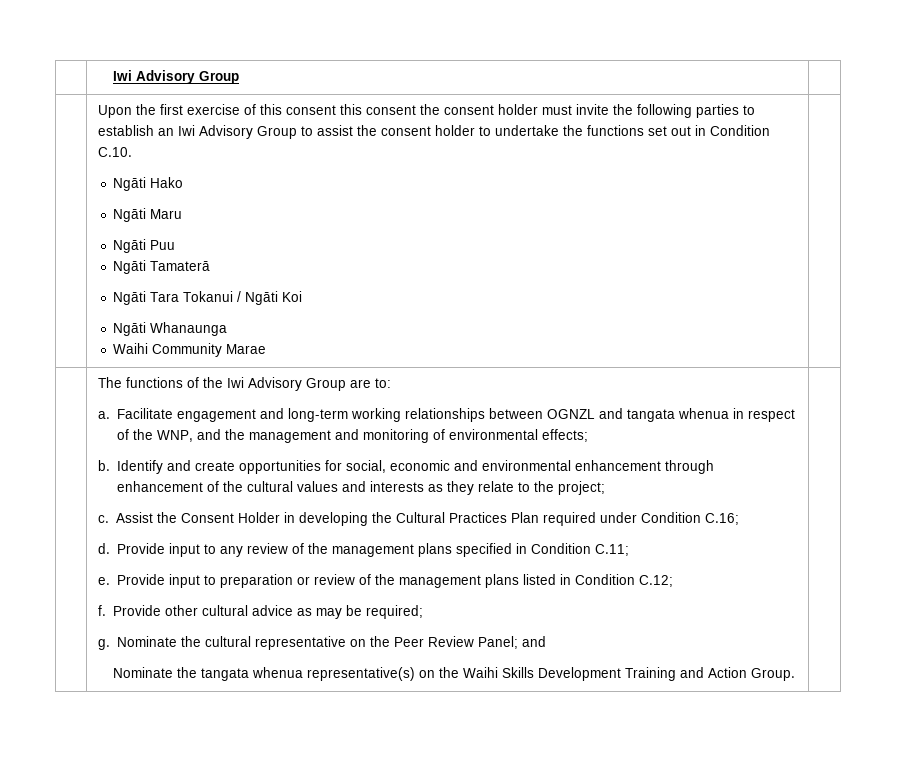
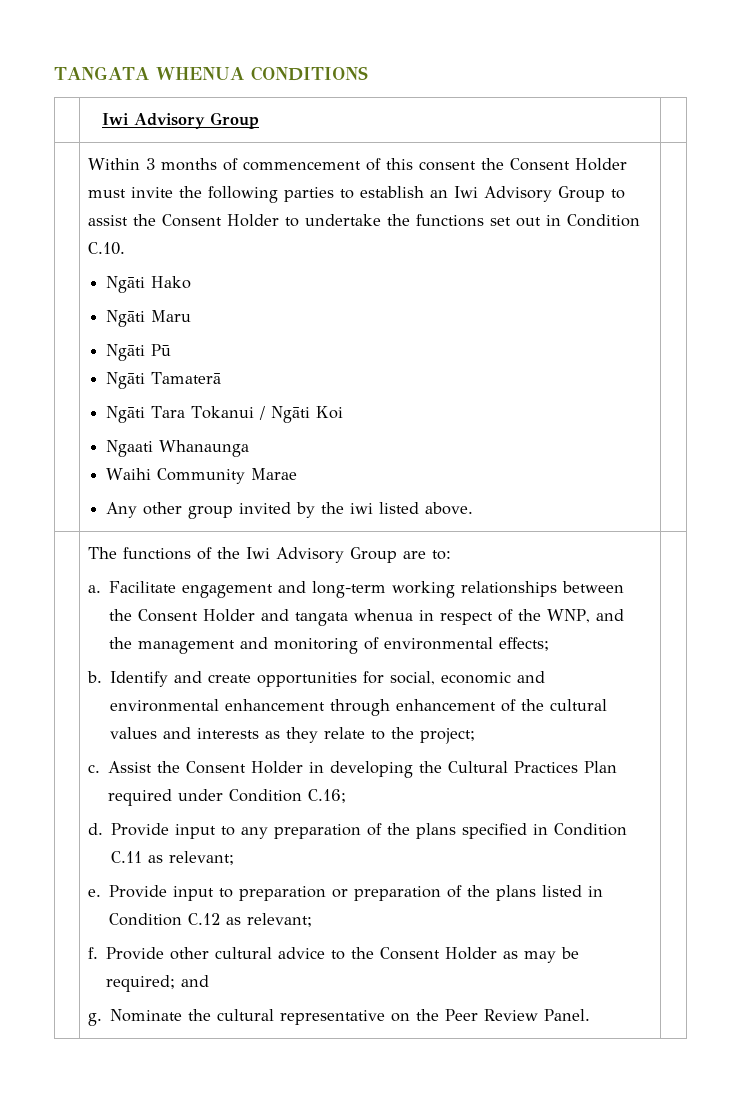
(112, 75) none -> [54,66,368,81] TANGATA WHENUA CONDITIONS //
[97,104,538,118] Upon the first exercise of this consent this consent the consent holder -> [87,158,627,171] Within 3 months of commencement of this consent the Consent Holder
[380,125,475,136] consent holder -> [161,214,279,227] Consent Holder
[149,240,175,250] Puu -> [150,344,171,356] Pū
[112,322,146,336] Ngāti -> [105,440,153,457] Ngaati
(266, 349) none -> [105,502,473,519] // Any other group invited by the iwi listed above.
[546,409,595,419] OGNZL -> [108,609,255,622] the Consent Holder
[246,543,414,557] review of the management -> [273,823,410,839] preparation of the
[594,544,629,556] C.11; -> [110,851,234,865] C.11 as relevant;
[313,574,481,588] review of the management -> [353,885,490,901] preparation of the
[638,575,673,587] C.12; -> [187,913,312,927] C.12 as relevant;
(293, 610) none -> [330,947,497,960] to the Consent Holder
(423, 612) none -> [180,975,209,987] and
[477,636,546,649] [112,667,795,681] Panel; and // Nominate the tangata whenua representative(s) on the Waihi Skills Development Training and Action Group. -> [543,1009,590,1021] Panel.

